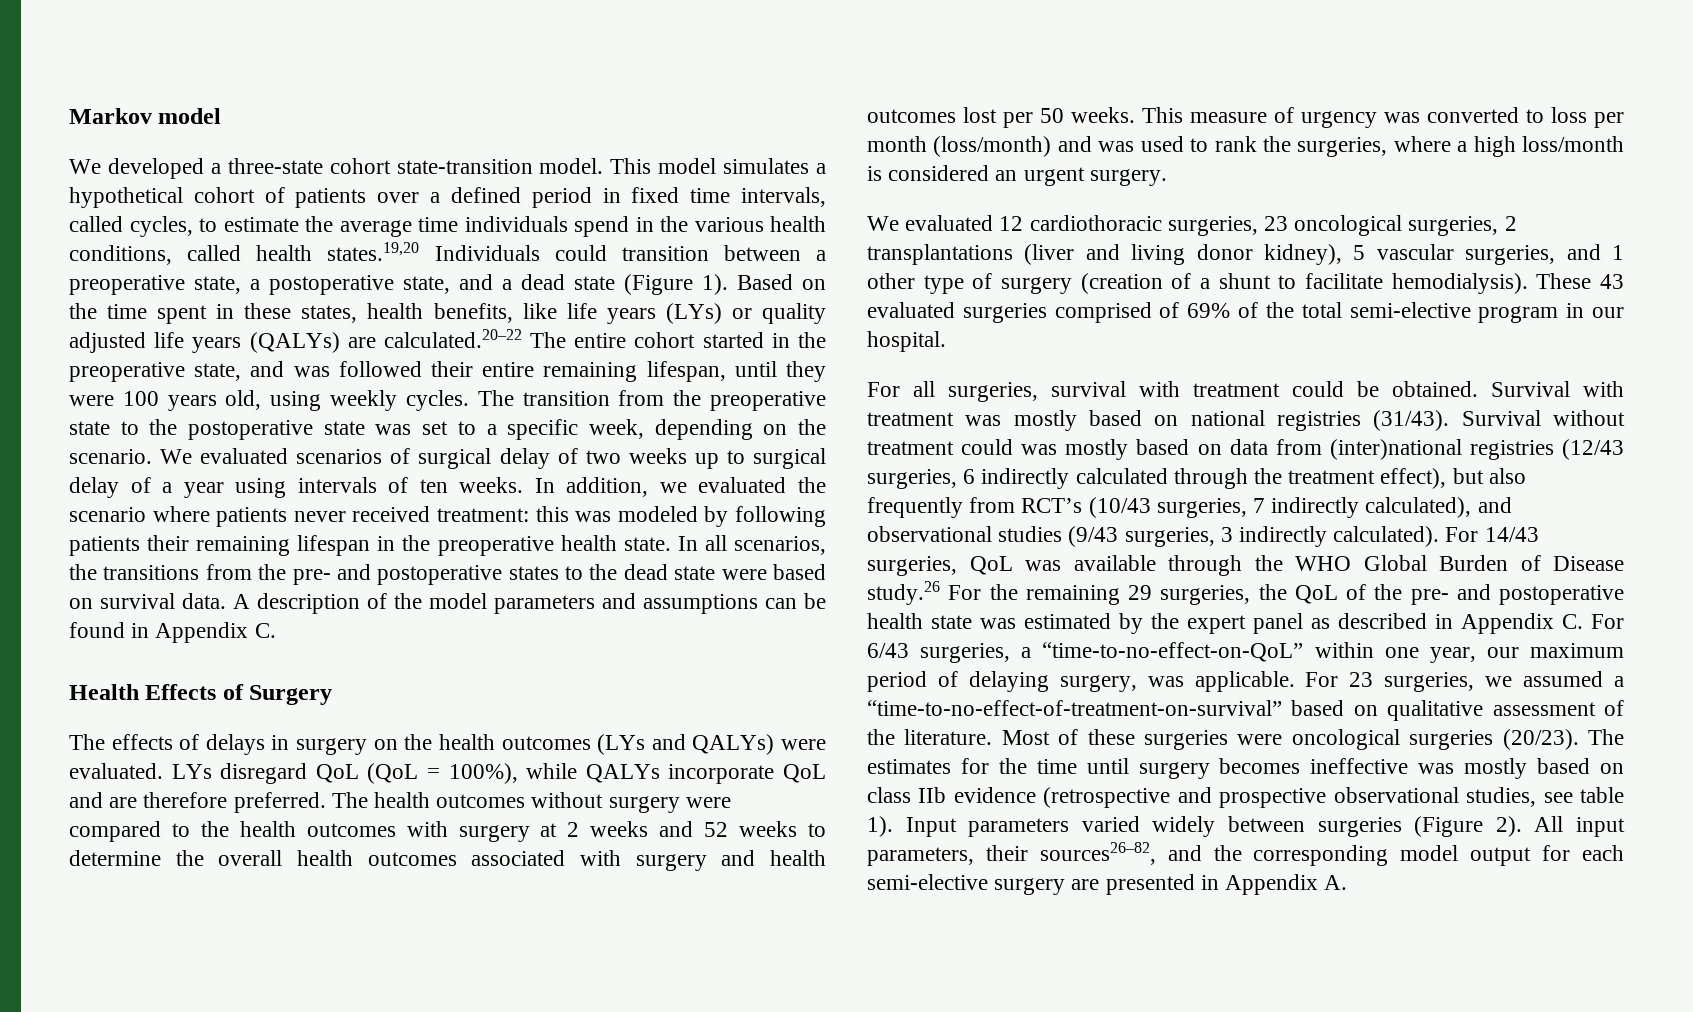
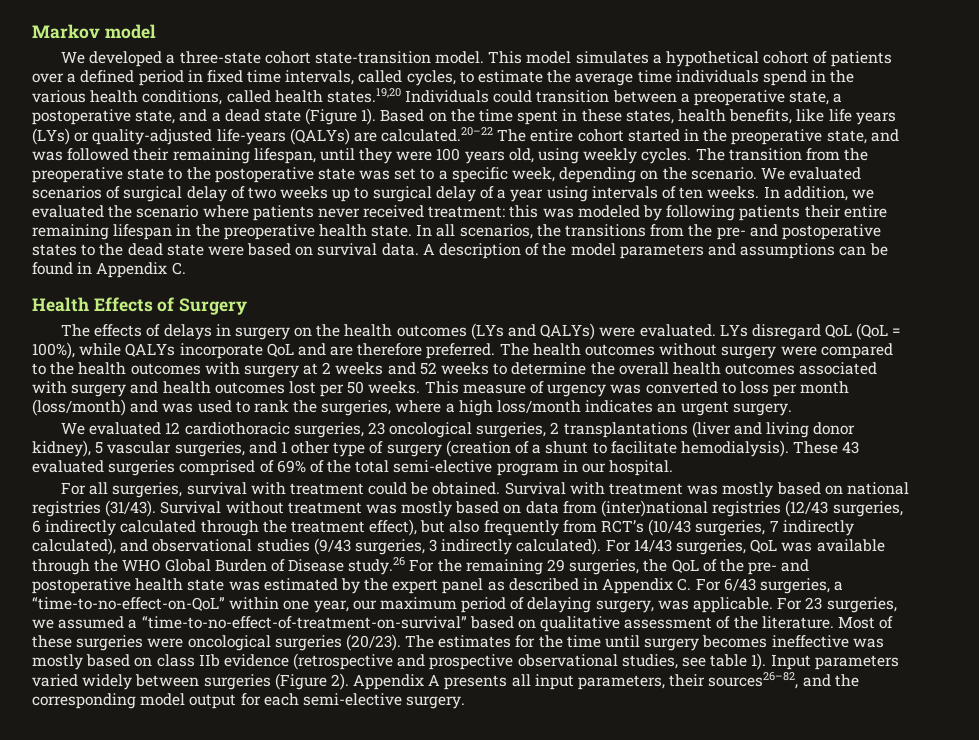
[762,303,827,324] [69,332,242,353] quality adjusted life years -> [92,129,286,145] quality-adjusted life-years
[482,362,535,377] entire -> (170, 154) none
(190, 543) none -> [843,205,887,218] entire
[867,165,990,181] is considered -> [585,400,654,413] indicates
[961,439,1014,455] could -> (362, 508) none
[1534,816,1564,832] All -> [353,674,531,690] Appendix A presents all
[994,874,1348,895] surgery are presented in Appendix A. -> [406,696,466,709] surgery.

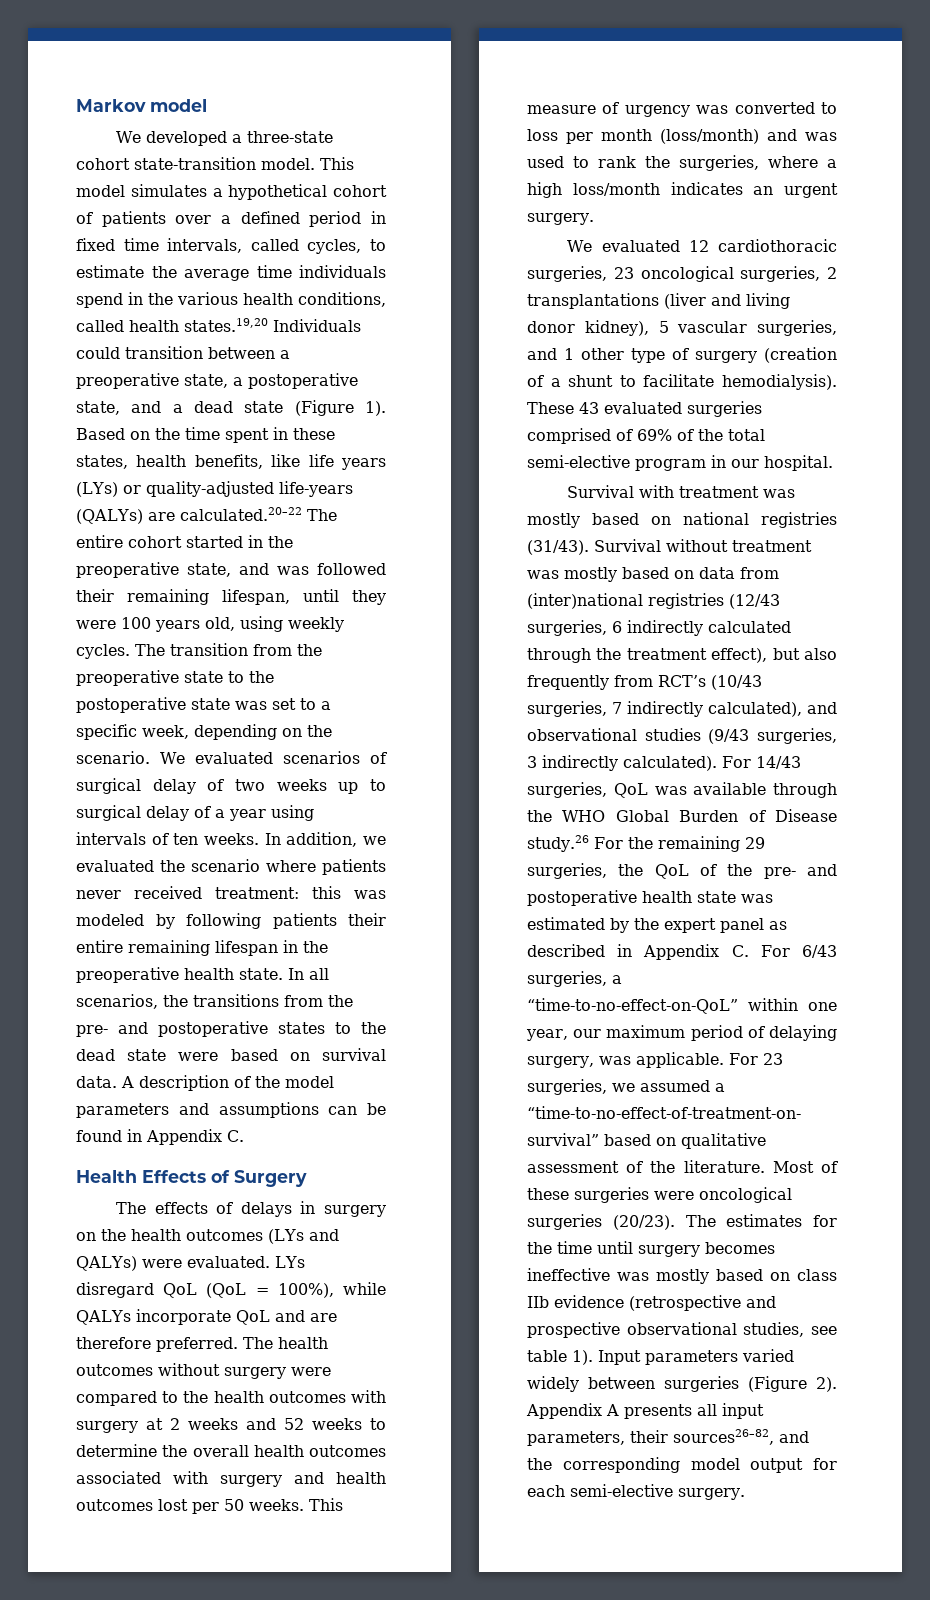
[60,482,501,498] For all surgeries, survival with treatment could be obtained. -> (833, 463) none

